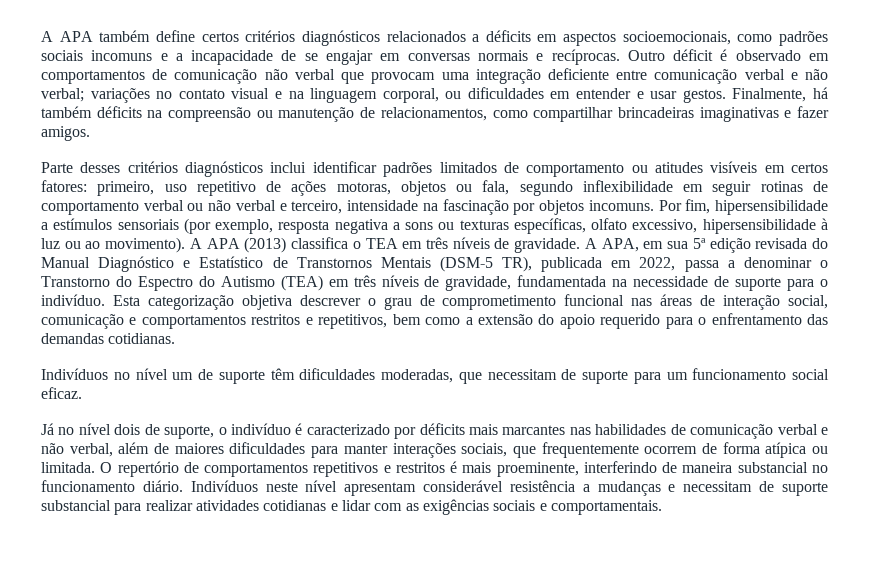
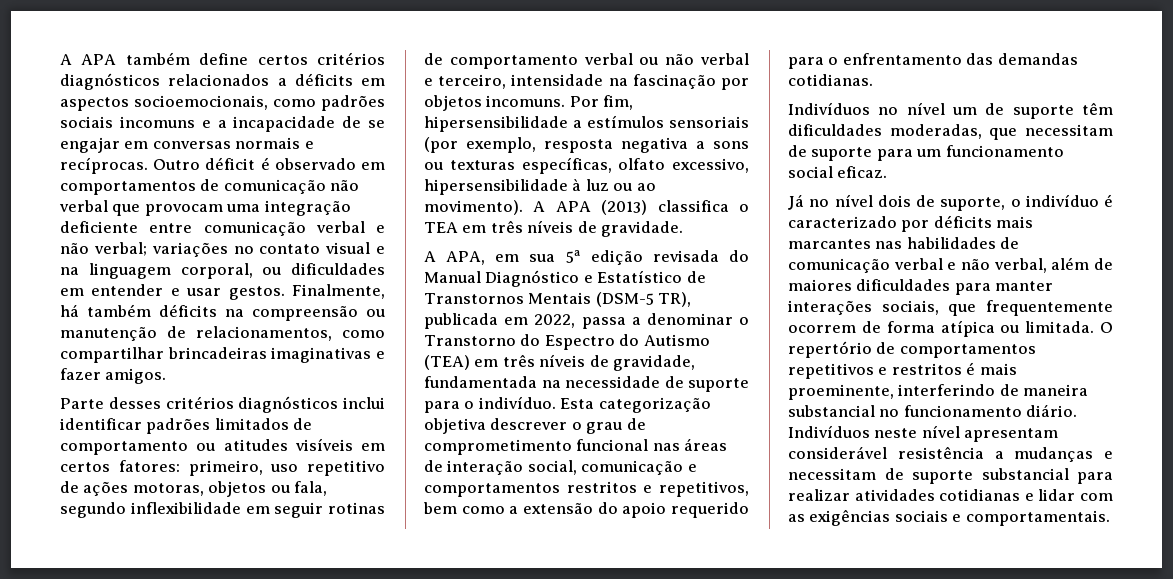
(581, 245) none -> (684, 229) //

